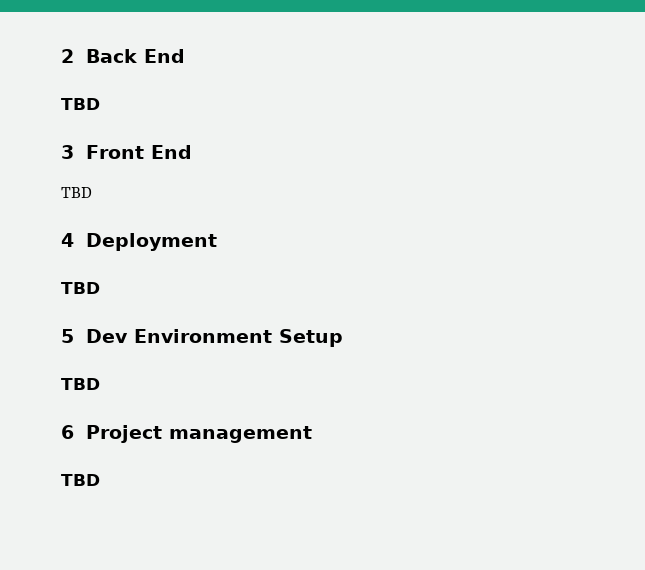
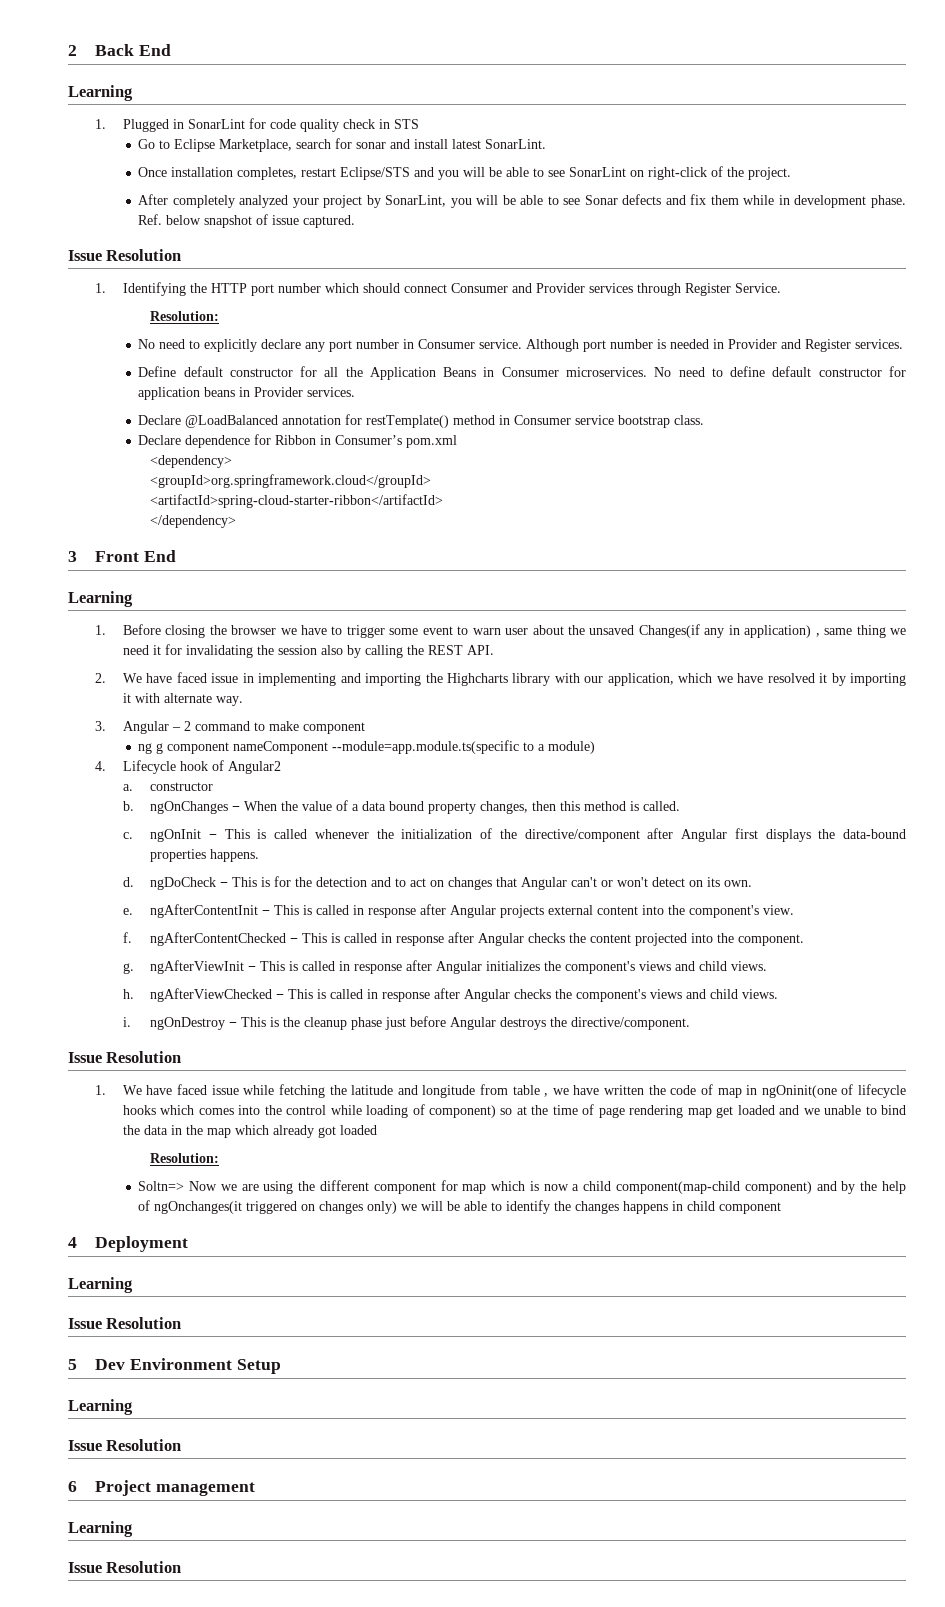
[61,98,100,110] [61,145,193,159] [61,187,92,198] TBD // 3 Front End // TBD -> [68,85,133,101] [95,118,419,132] [138,138,547,152] [138,166,792,180] [138,194,906,208] [138,214,356,228] [68,249,182,261] [95,282,781,296] [150,311,220,321] [138,339,904,352] [138,366,906,380] [138,387,356,400] [138,414,705,428] [138,434,458,448] [150,455,233,468] [150,474,432,488] [150,494,444,508] [150,515,237,528] [68,550,177,562] [68,591,133,607] [95,624,906,638] [122,644,494,658] [95,672,907,686] [122,693,243,706] [95,721,365,734] [138,740,596,754] [95,760,281,774] [122,782,214,791] [122,800,681,814] [122,828,906,842] [150,849,260,862] [122,876,753,890] [122,904,795,918] [122,932,805,946] [122,960,768,974] [122,988,779,1002] [122,1016,691,1030] [68,1051,182,1063] [95,1084,906,1098] [122,1104,907,1118] [122,1125,377,1138] [150,1153,220,1163] [138,1180,906,1194] [138,1200,782,1214] Learning // 1. Plugged in SonarLint for code quality check in STS // Go to Eclipse Marketplace, search for sonar and install latest SonarLint. // Once installation completes, restart Eclipse/STS and you will be able to see SonarLint on right-click of the project. // After completely analyzed your project by SonarLint, you will be able to see Sonar defects and fix them while in development phase. Ref. below snapshot of issue captured. // Issue Resolution // 1. Identifying the HTTP port number which should connect Consumer and Provider services through Register Service. // Resolution: // No need to explicitly declare any port number in Consumer service. Although port number is needed in Provider and Register services. // Define default constructor for all the Application Beans in Consumer microservices. No need to define default constructor for application beans in Provider services. // Declare @LoadBalanced annotation for restTemplate() method in Consumer service bootstrap class. // Declare dependence for Ribbon in Consumer’s pom.xml // <dependency> // <groupId>org.springframework.cloud</groupId> // <artifactId>spring-cloud-starter-ribbon</artifactId> // </dependency> // 3 Front End // Learning // 1. Before closing the browser we have to trigger some event to warn user about the unsaved Changes(if any in application) , same thing we need it for invalidating the session also by calling the REST API. // 2. We have faced issue in implementing and importing the Highcharts library with our application, which we have resolved it by importing it with alternate way. // 3. Angular – 2 command to make component // ng g component nameComponent --module=app.module.ts(specific to a module) // 4. Lifecycle hook of Angular2 // a. constructor // b. ngOnChanges − When the value of a data bound property changes, then this method is called. // c. ngOnInit − This is called whenever the initialization of the directive/component after Angular first displays the data-bound properties happens. // d. ngDoCheck − This is for the detection and to act on changes that Angular can't or won't detect on its own. // e. ngAfterContentInit − This is called in response after Angular projects external content into the component's view. // f. ngAfterContentChecked − This is called in response after Angular checks the content projected into the component. // g. ngAfterViewInit − This is called in response after Angular initializes the component's views and child views. // h. ngAfterViewChecked − This is called in response after Angular checks the component's views and child views. // i. ngOnDestroy − This is the cleanup phase just before Angular destroys the directive/component. // Issue Resolution // 1. We have faced issue while fetching the latitude and longitude from table , we have written the code of map in ngOninit(one of lifecycle hooks which comes into the control while loading of component) so at the time of page rendering map get loaded and we unable to bind the data in the map which already got loaded // Resolution: // Soltn=> Now we are using the different component for map which is now a child component(map-child component) and by the help of ngOnchanges(it triggered on changes only) we will be able to identify the changes happens in child component
[61,282,100,294] TBD -> [68,1277,133,1293] [68,1317,182,1329] Learning // Issue Resolution
[61,378,100,390] TBD -> [68,1399,133,1415] [68,1439,182,1451] Learning // Issue Resolution
[61,474,100,486] TBD -> [68,1521,133,1537] [68,1561,182,1573] Learning // Issue Resolution

